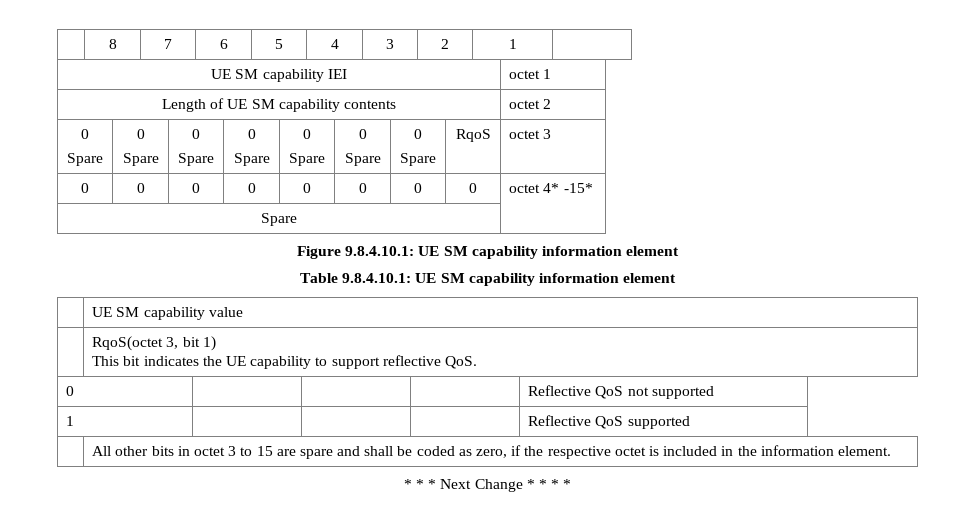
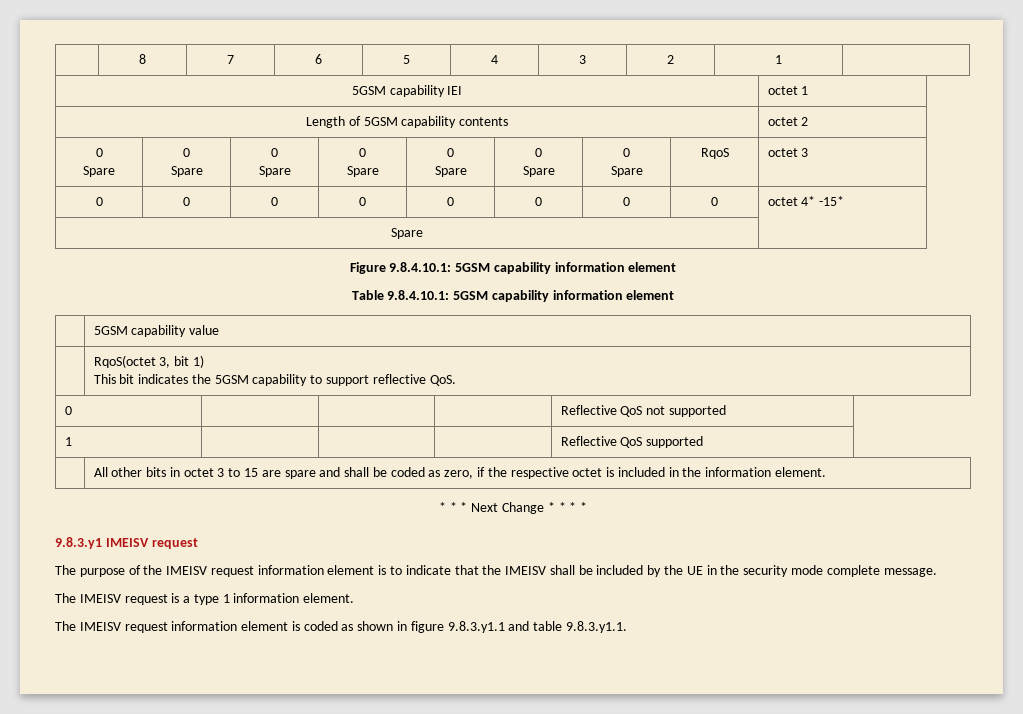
[211,69,259,79] UE SM -> [351,86,386,95] 5GSM
[227,99,275,109] UE SM -> [363,117,398,126] 5GSM
[418,246,468,256] UE SM -> [455,263,491,272] 5GSM
[415,273,465,283] UE SM -> [453,291,489,300] 5GSM
[92,307,140,317] UE SM -> [93,326,128,335] 5GSM
[225,356,246,366] UE -> [214,375,249,384] 5GSM
(572, 484) none -> [55,537,198,549] [55,565,937,577] [55,593,355,605] [55,621,627,633] // 9.8.3.y1 IMEISV request // The purpose of the IMEISV request information element is to indicate that the IMEISV shall be included by the UE in the security mode complete message. // The IMEISV request is a type 1 information element. // The IMEISV request information element is coded as shown in figure 9.8.3.y1.1 and table 9.8.3.y1.1.

